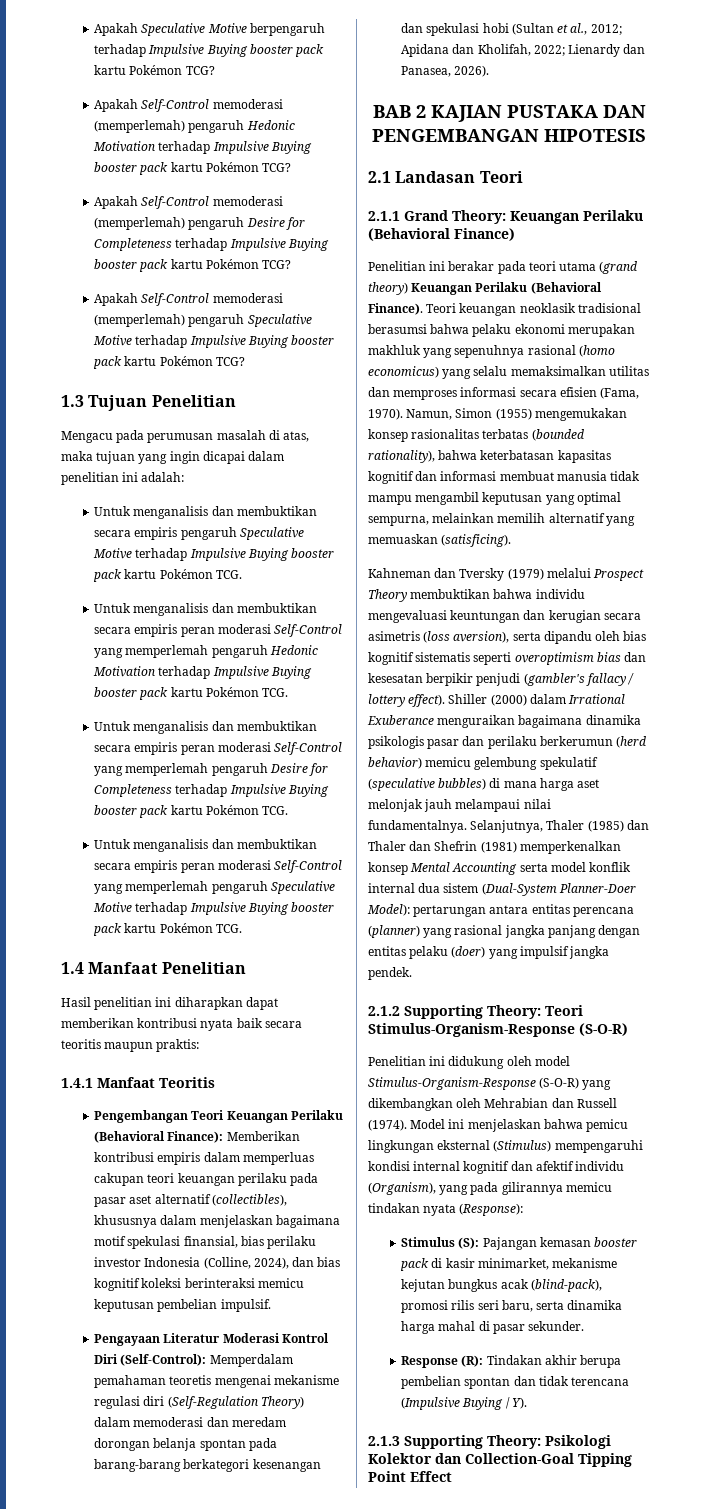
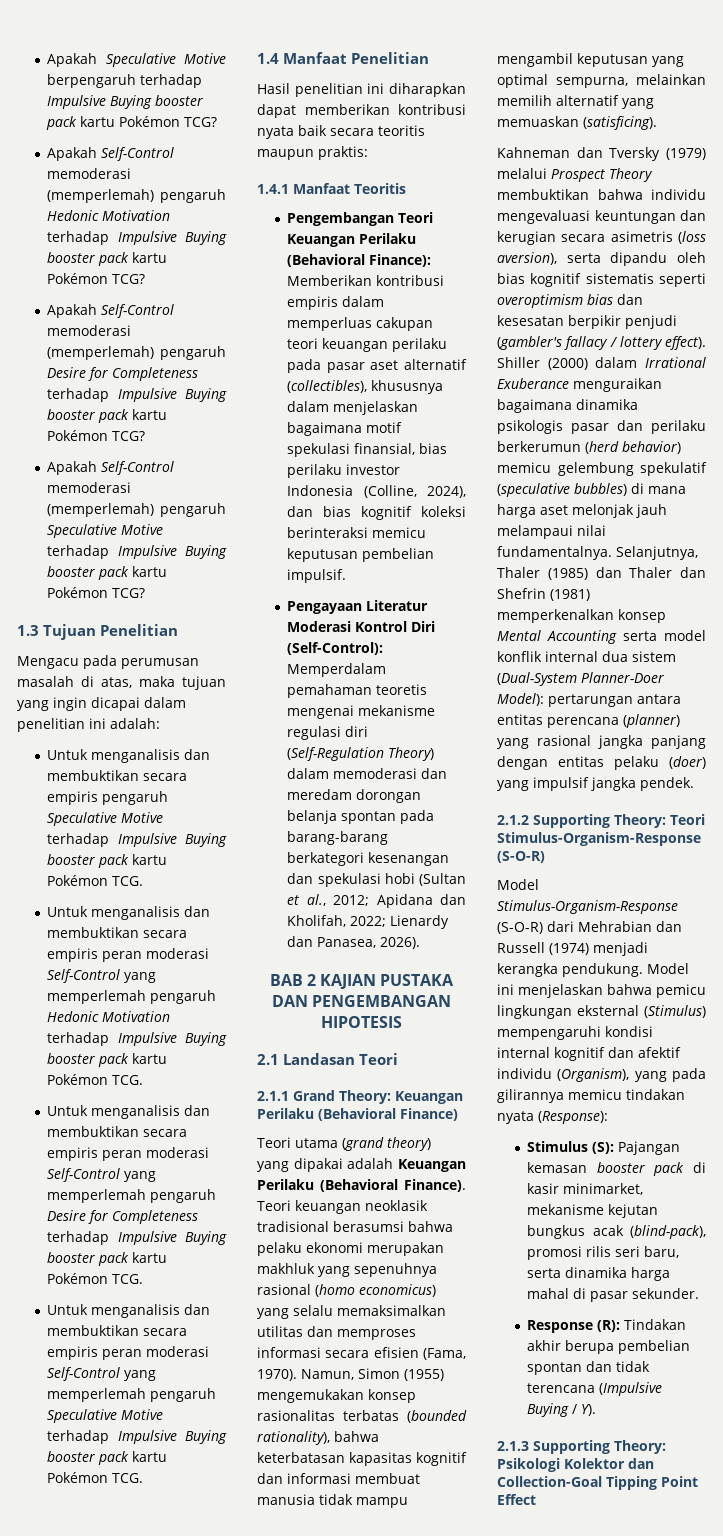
[368,261,638,274] [368,282,408,295] Penelitian ini berakar pada teori utama (grand theory) -> [257,1137,431,1151] [257,1158,394,1172] Teori utama (grand theory) yang dipakai adalah
[368,1056,570,1069] [368,1077,612,1090] [368,1098,617,1111] [368,1119,407,1131] Penelitian ini didukung oleh model Stimulus-Organism-Response (S-O-R) yang dikembangkan oleh Mehrabian dan Russell (1974). -> [497,879,539,890] [497,900,678,914] [497,921,682,934] [497,942,648,956] [497,963,643,977] Model Stimulus-Organism-Response (S-O-R) dari Mehrabian dan Russell (1974) menjadi kerangka pendukung.

